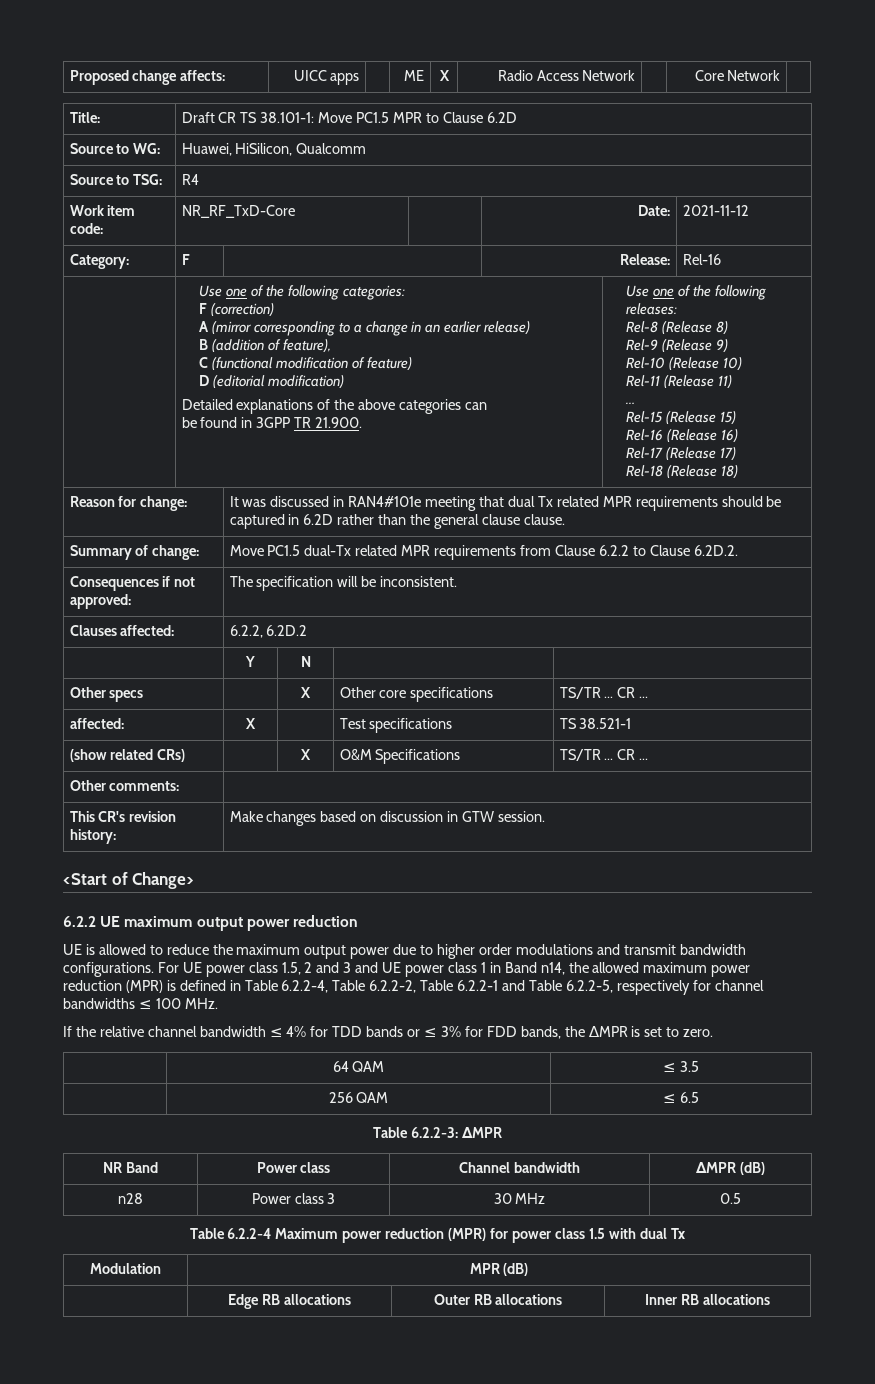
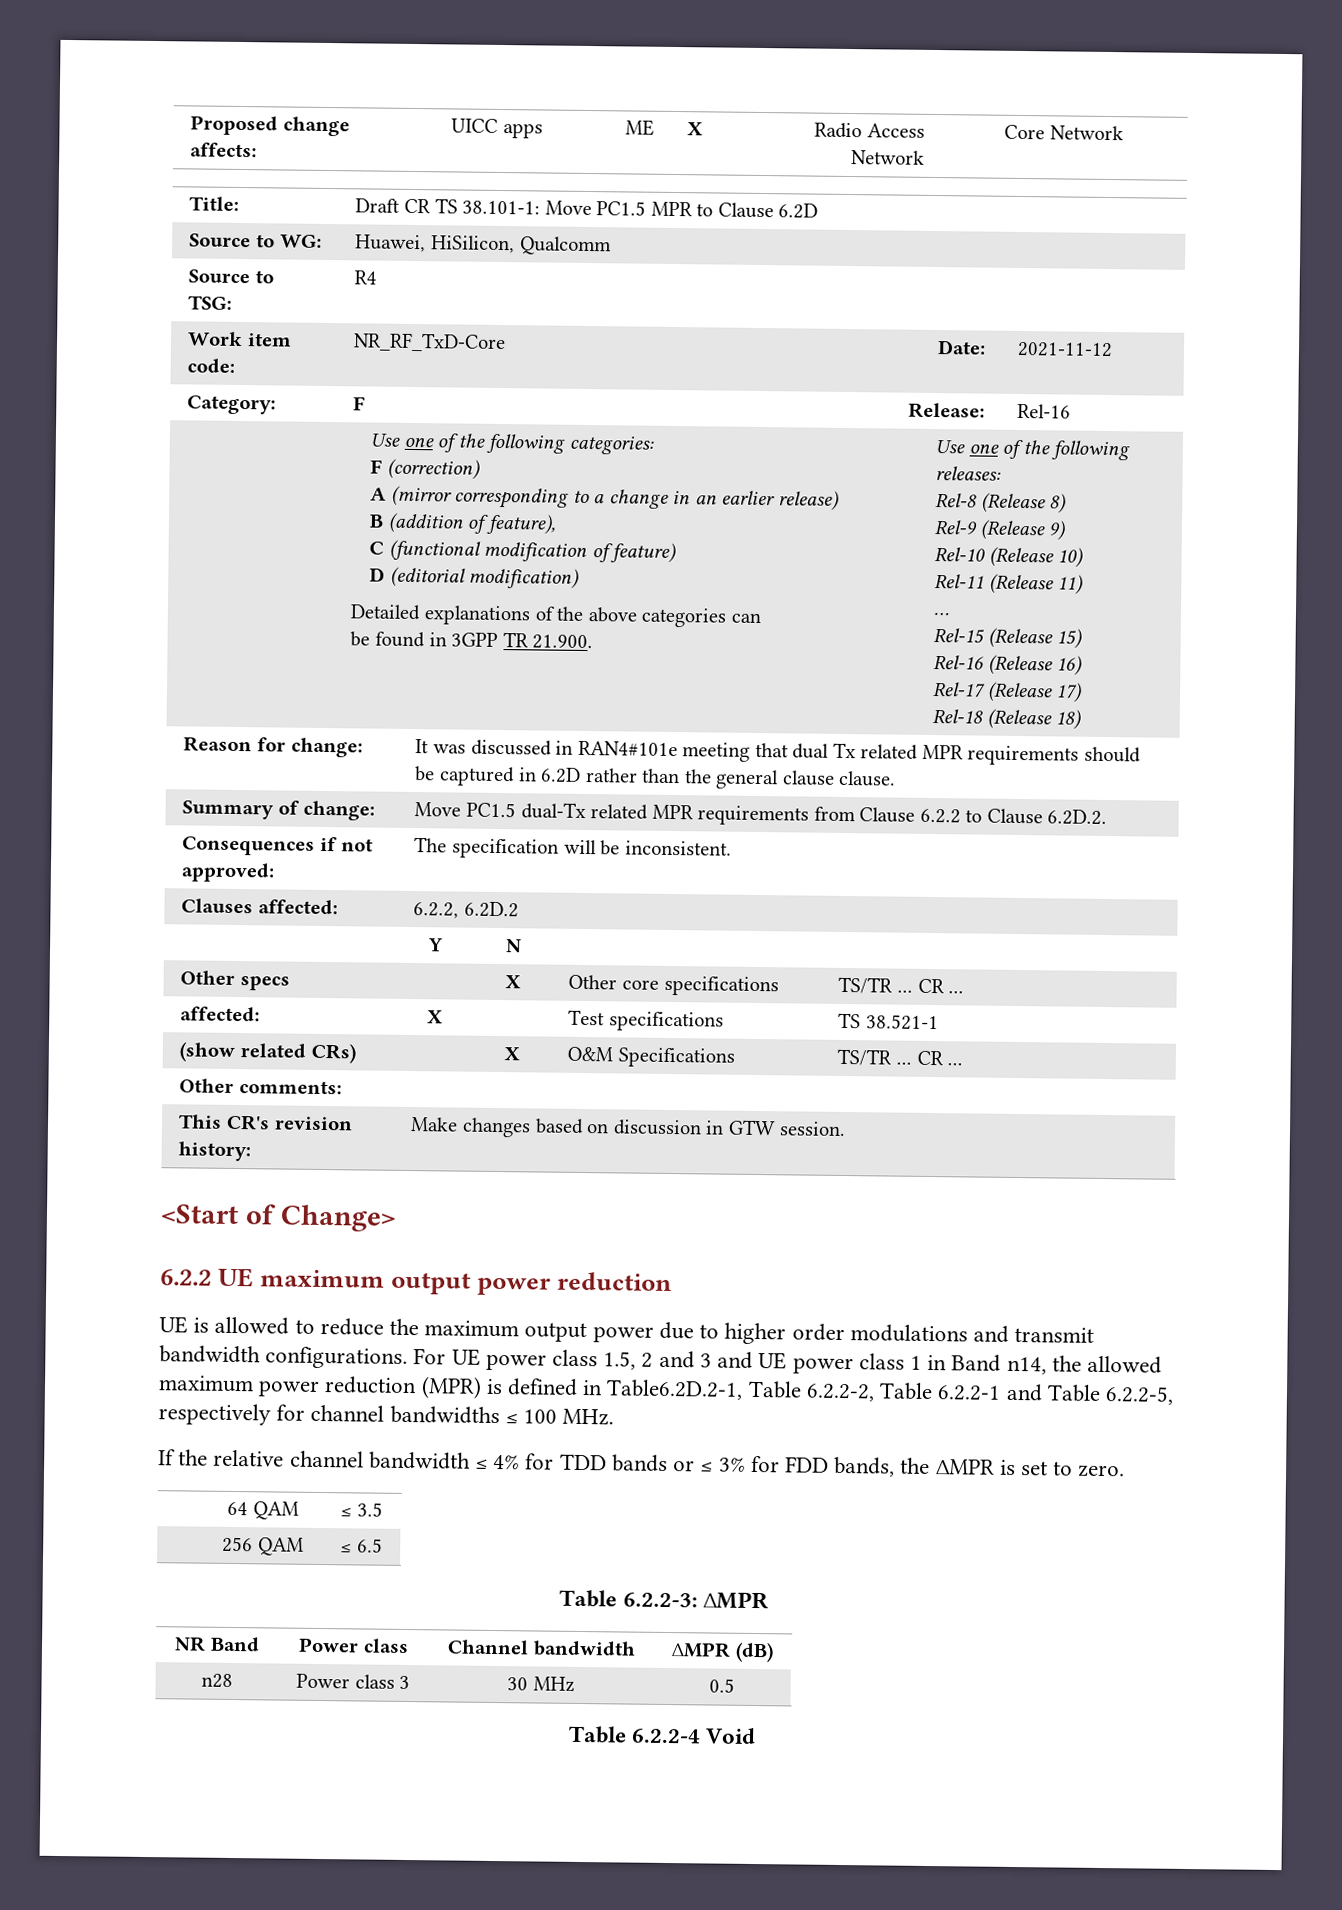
[244,980,329,993] Table 6.2.2-4, -> [606,1379,744,1400] Table6.2D.2-1,
[275,1228,686,1243] [90,1263,161,1274] [469,1263,529,1276] [228,1294,351,1309] [433,1294,563,1305] [645,1294,770,1305] Maximum power reduction (MPR) for power class 1.5 with dual Tx // Modulation | MPR (dB) // | Edge RB allocations | Outer RB allocations | Inner RB allocations -> [705,1727,757,1745] Void

